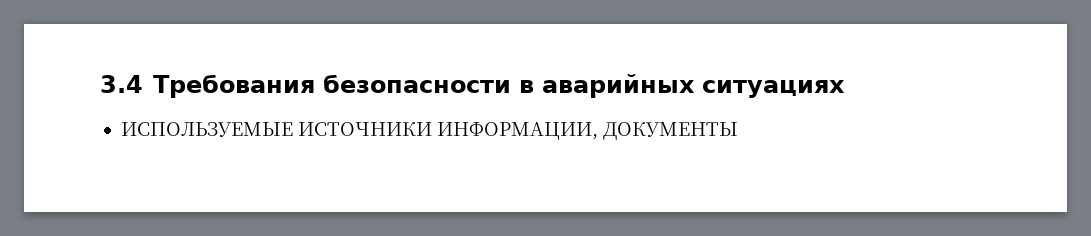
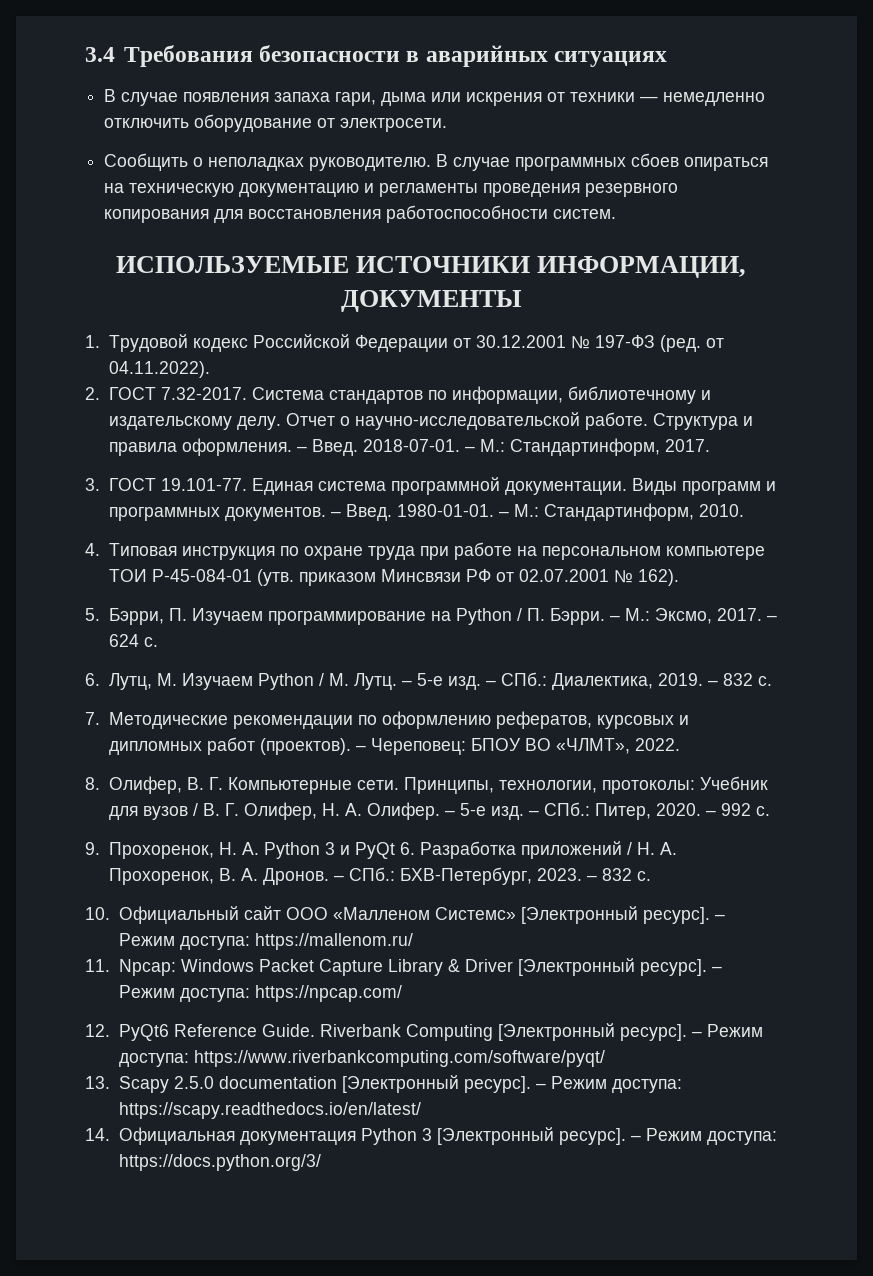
[120,122,739,140] ИСПОЛЬЗУЕМЫЕ ИСТОЧНИКИ ИНФОРМАЦИИ, ДОКУМЕНТЫ -> [104,89,766,106] [104,114,448,132] [104,153,769,171] [104,183,679,197] [104,205,617,223] [115,256,747,278] [340,290,522,312] [85,334,724,352] [108,361,210,378] [85,386,711,404] [108,412,753,430] [108,438,710,456] [85,477,776,495] [108,503,744,521] [85,542,765,560] [108,569,679,586] [85,608,777,625] [108,634,158,647] [85,672,772,690] [85,711,689,729] [108,737,680,755] [85,776,768,794] [108,802,770,820] [85,841,677,859] [108,867,651,885] [85,906,725,924] [118,933,413,950] [85,958,722,976] [118,985,402,1002] [85,1023,763,1041] [118,1050,605,1067] [85,1075,682,1093] [118,1102,421,1119] [85,1127,777,1145] [118,1154,321,1171] В случае появления запаха гари, дыма или искрения от техники — немедленно отключить оборудование от электросети. // Сообщить о неполадках руководителю. В случае программных сбоев опираться на техническую документацию и регламенты проведения резервного копирования для восстановления работоспособности систем. // ИСПОЛЬЗУЕМЫЕ ИСТОЧНИКИ ИНФОРМАЦИИ, ДОКУМЕНТЫ // 1. Трудовой кодекс Российской Федерации от 30.12.2001 № 197-ФЗ (ред. от 04.11.2022). // 2. ГОСТ 7.32-2017. Система стандартов по информации, библиотечному и издательскому делу. Отчет о научно-исследовательской работе. Структура и правила оформления. – Введ. 2018-07-01. – М.: Стандартинформ, 2017. // 3. ГОСТ 19.101-77. Единая система программной документации. Виды программ и программных документов. – Введ. 1980-01-01. – М.: Стандартинформ, 2010. // 4. Типовая инструкция по охране труда при работе на персональном компьютере ТОИ Р-45-084-01 (утв. приказом Минсвязи РФ от 02.07.2001 № 162). // 5. Бэрри, П. Изучаем программирование на Python / П. Бэрри. – М.: Эксмо, 2017. – 624 с. // 6. Лутц, М. Изучаем Python / М. Лутц. – 5-е изд. – СПб.: Диалектика, 2019. – 832 с. // 7. Методические рекомендации по оформлению рефератов, курсовых и дипломных работ (проектов). – Череповец: БПОУ ВО «ЧЛМТ», 2022. // 8. Олифер, В. Г. Компьютерные сети. Принципы, технологии, протоколы: Учебник для вузов / В. Г. Олифер, Н. А. Олифер. – 5-е изд. – СПб.: Питер, 2020. – 992 с. // 9. Прохоренок, Н. А. Python 3 и PyQt 6. Разработка приложений / Н. А. Прохоренок, В. А. Дронов. – СПб.: БХВ-Петербург, 2023. – 832 с. // 10. Официальный сайт ООО «Малленом Системс» [Электронный ресурс]. – Режим доступа: https://mallenom.ru/ // 11. Npcap: Windows Packet Capture Library & Driver [Электронный ресурс]. – Режим доступа: https://npcap.com/ // 12. PyQt6 Reference Guide. Riverbank Computing [Электронный ресурс]. – Режим доступа: https://www.riverbankcomputing.com/software/pyqt/ // 13. Scapy 2.5.0 documentation [Электронный ресурс]. – Режим доступа: https://scapy.readthedocs.io/en/latest/ // 14. Официальная документация Python 3 [Электронный ресурс]. – Режим доступа: https://docs.python.org/3/

